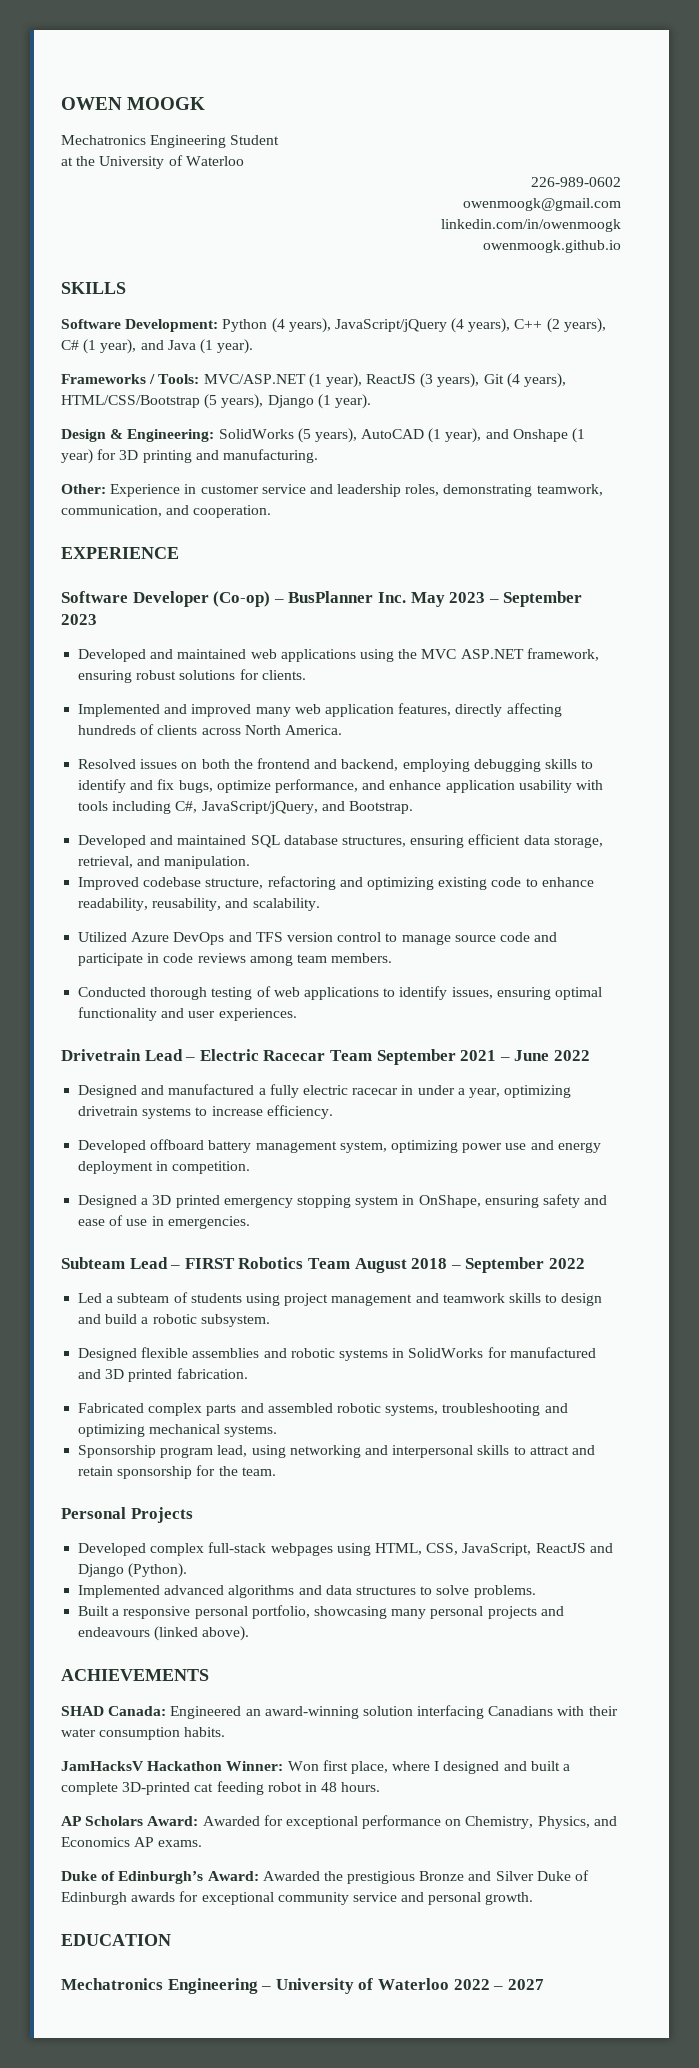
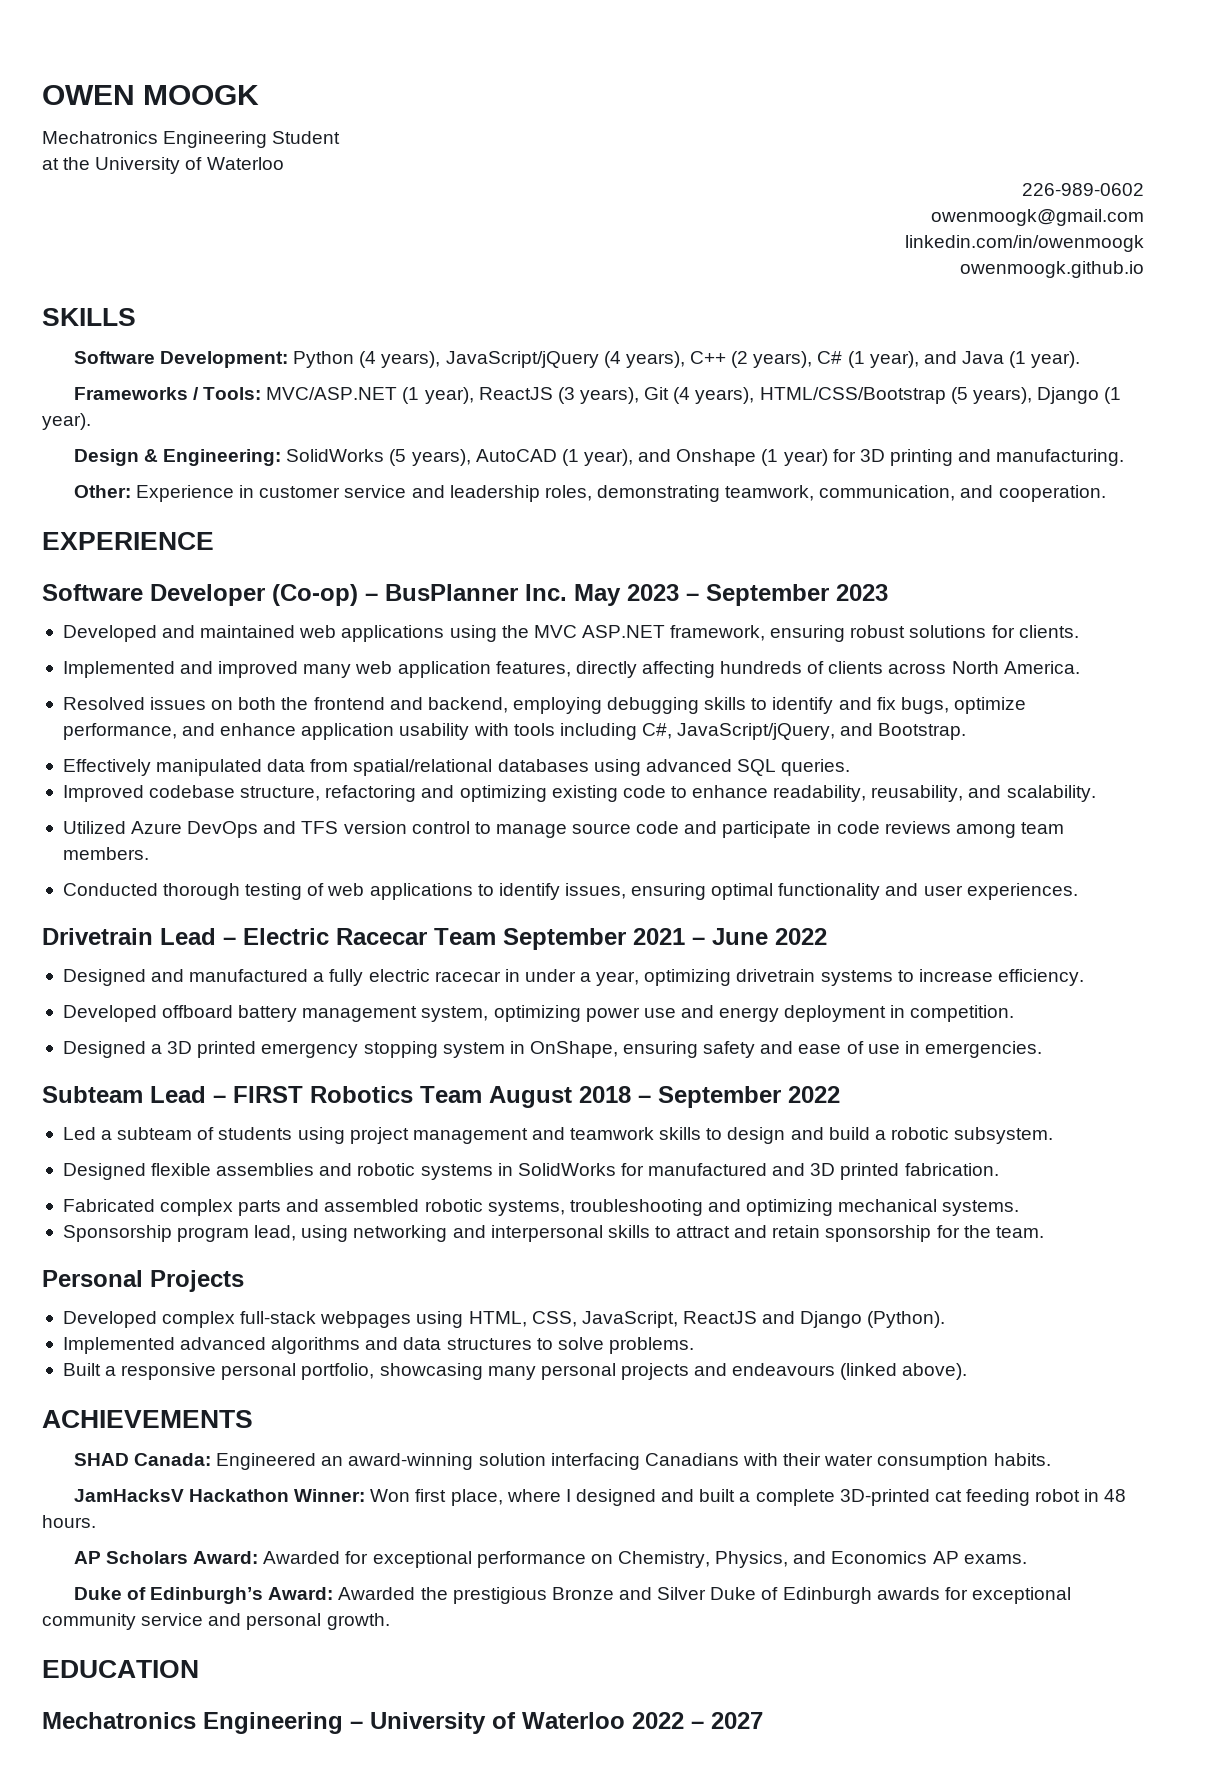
[78,834,603,848] [78,856,251,869] Developed and maintained SQL database structures, ensuring efficient data storage, retrieval, and manipulation. -> [62,759,851,776] Effectively manipulated data from spatial/relational databases using advanced SQL queries.

